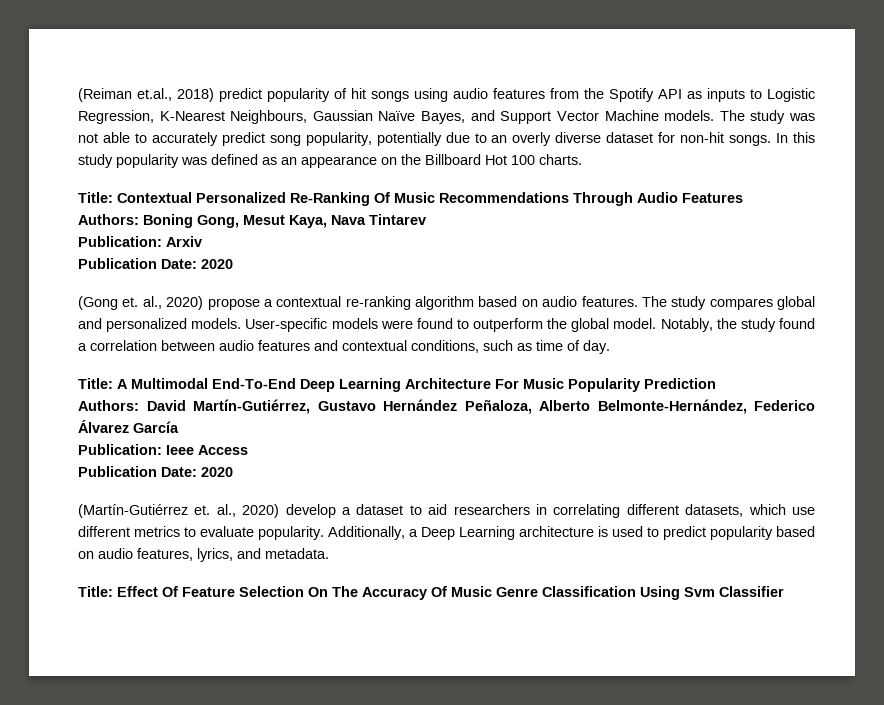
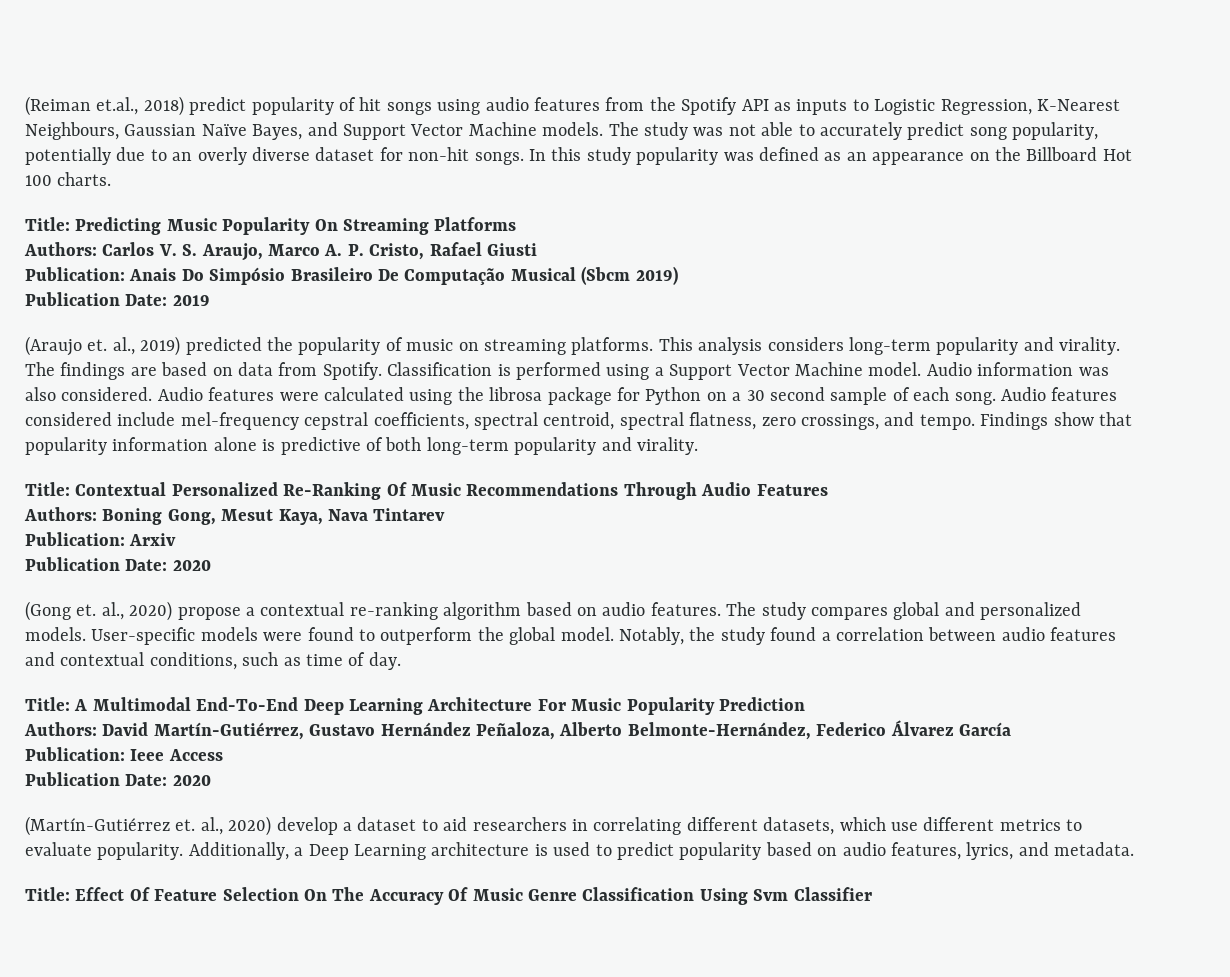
(582, 159) none -> [25,217,517,235] [24,242,537,261] [25,266,678,285] [25,292,210,306] [25,336,1121,356] [25,362,1109,380] [25,387,1118,405] [25,412,1132,430] [25,437,698,455] // Title: Predicting Music Popularity On Streaming Platforms // Authors: Carlos V. S. Araujo, Marco A. P. Cristo, Rafael Giusti // Publication: Anais Do Simpósio Brasileiro De Computação Musical (Sbcm 2019) // Publication Date: 2019 // (Araujo et. al., 2019) predicted the popularity of music on streaming platforms. This analysis considers long-term popularity and virality. The findings are based on data from Spotify. Classification is performed using a Support Vector Machine model. Audio information was also considered. Audio features were calculated using the librosa package for Python on a 30 second sample of each song. Audio features considered include mel-frequency cepstral coefficients, spectral centroid, spectral flatness, zero crossings, and tempo. Findings show that popularity information alone is predictive of both long-term popularity and virality.

